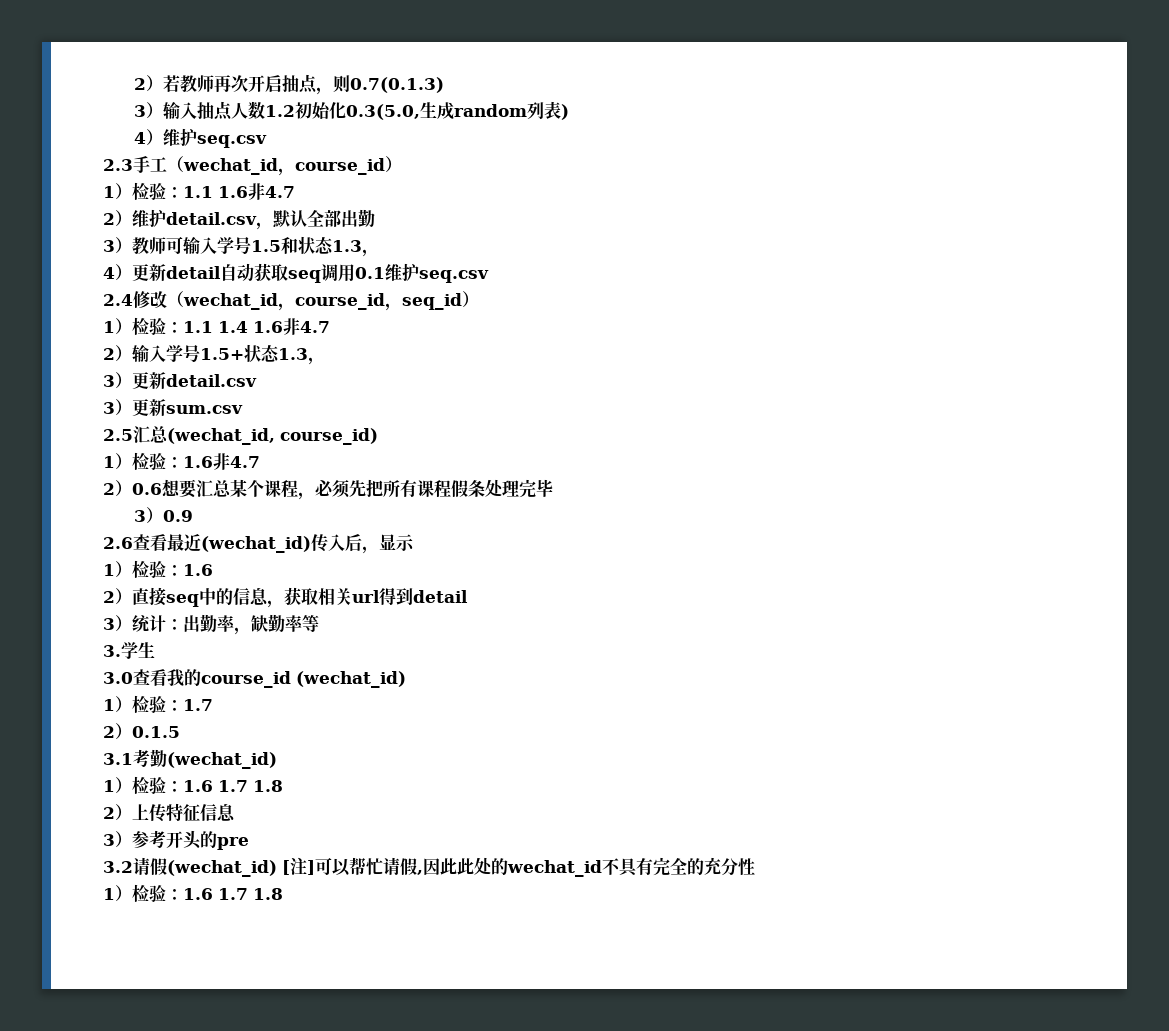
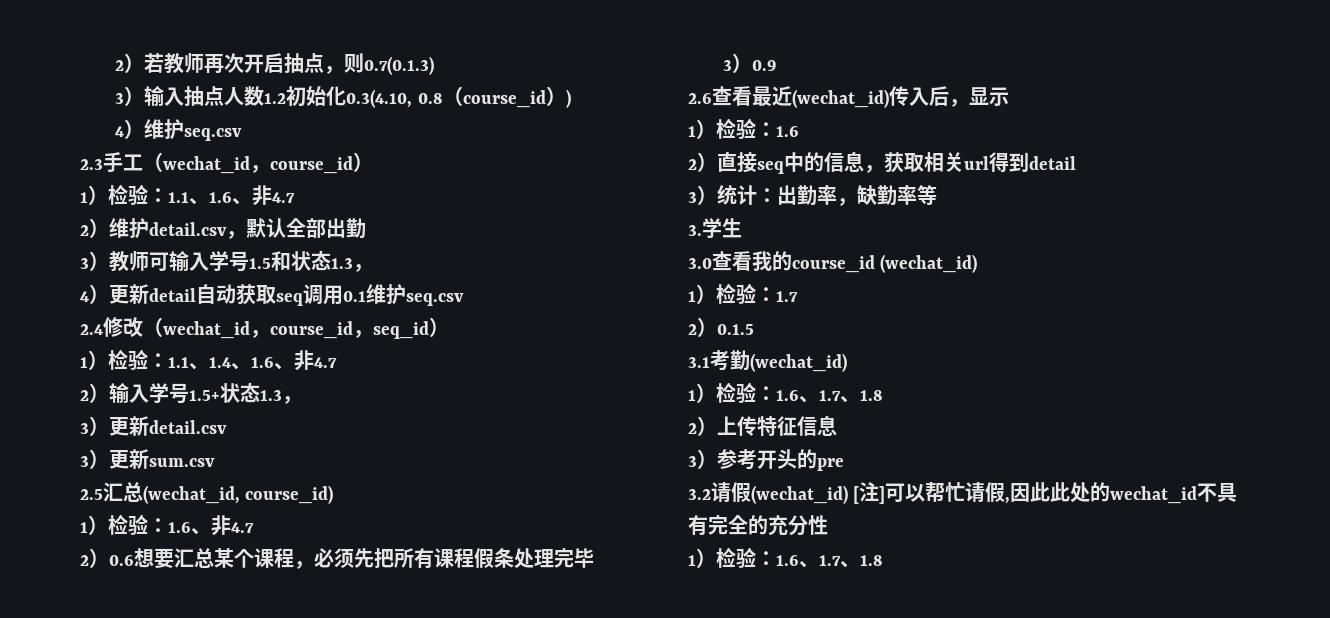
[345,101,561,120] 0.3(5.0,生成random列表 -> [346,86,566,108] 0.3(4.10, 0.8（course_id）
[218,186,248,198] 1.6 -> [189,192,252,205] 、1.6、
[218,321,283,333] 1.4 1.6 -> [189,357,294,370] 、1.4、1.6、
(213, 462) none -> [191,528,211,535] 、
[218,780,248,792] 1.7 -> [799,390,860,403] 、1.7、
[218,888,248,900] 1.7 -> [799,555,860,568] 、1.7、

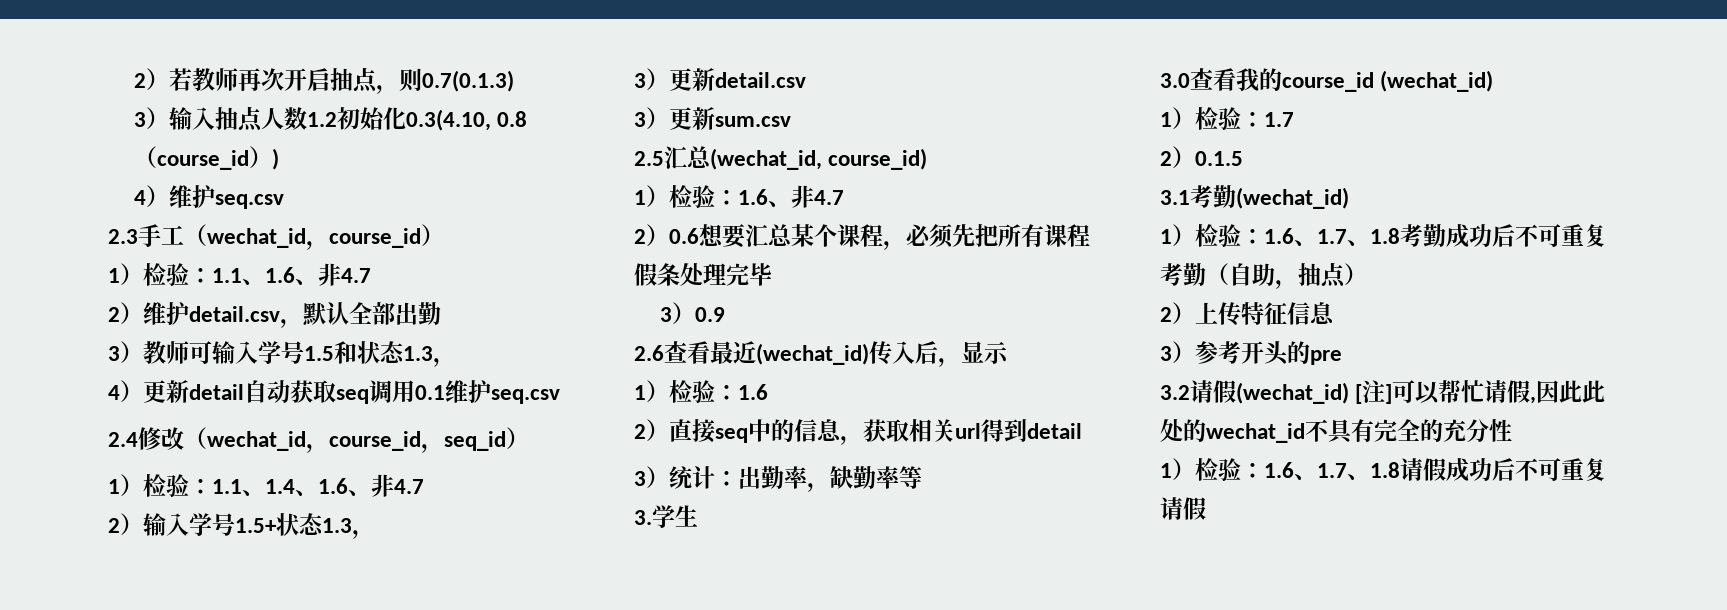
(883, 395) none -> [1400,224,1607,248] [1160,262,1367,289] 考勤成功后不可重复考勤（自助，抽点）
(883, 560) none -> [1400,458,1607,482] [1160,497,1206,520] 请假成功后不可重复请假

